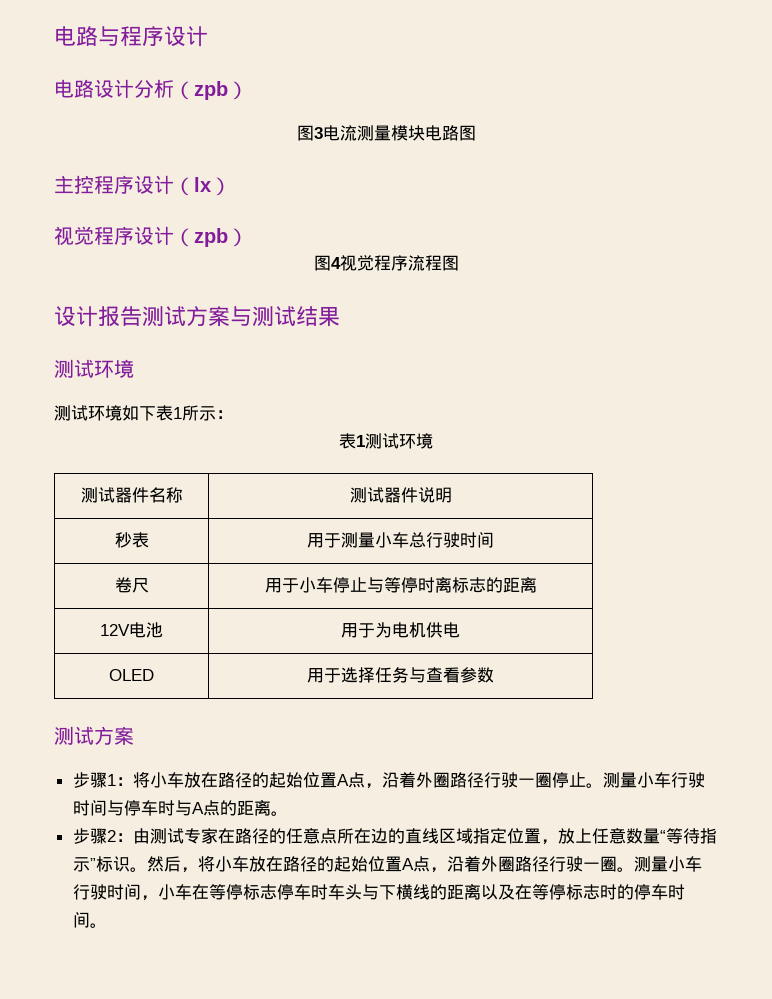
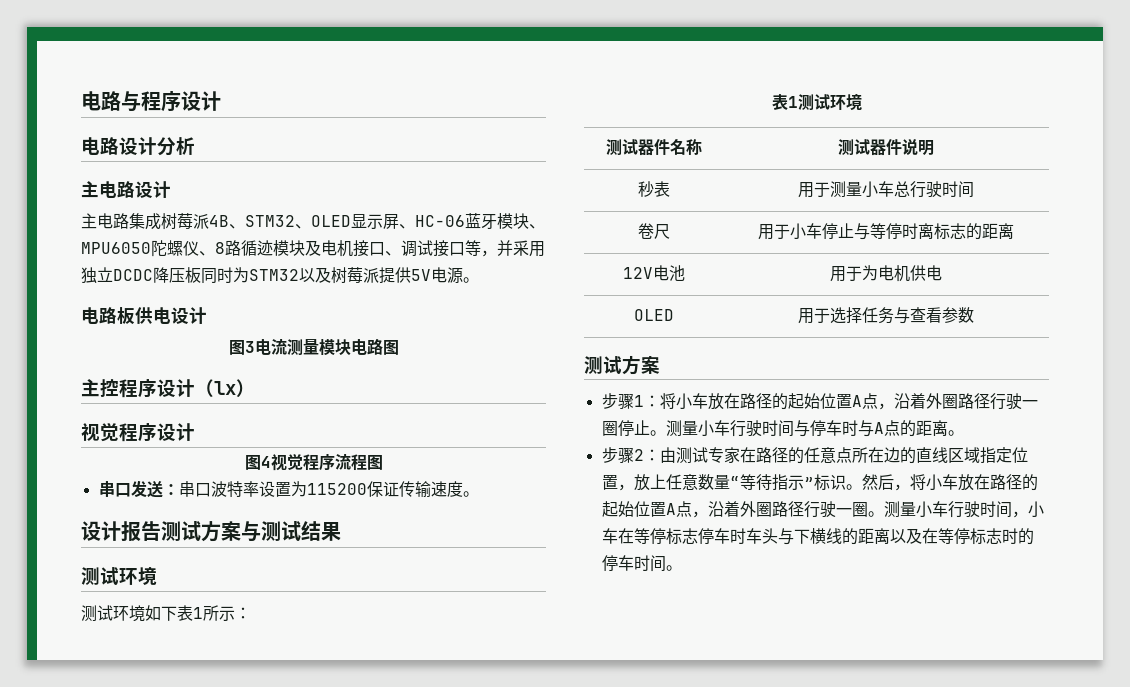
[174,81,248,100] （zpb） -> [81,181,171,198] [81,213,545,230] [81,240,545,257] [81,267,479,284] [81,307,207,325] // 主电路设计 // 主电路集成树莓派4B、STM32、OLED显示屏、HC-06蓝牙模块、MPU6050陀螺仪、8路循迹模块及电机接口、调试接口等，并采用独立DCDC降压板同时为STM32以及树莓派提供5V电源。 // 电路板供电设计
[174,228,248,247] （zpb） -> (195, 432) none
(459, 263) none -> [98,480,479,498] // 串口发送：串口波特率设置为115200保证传输速度。

